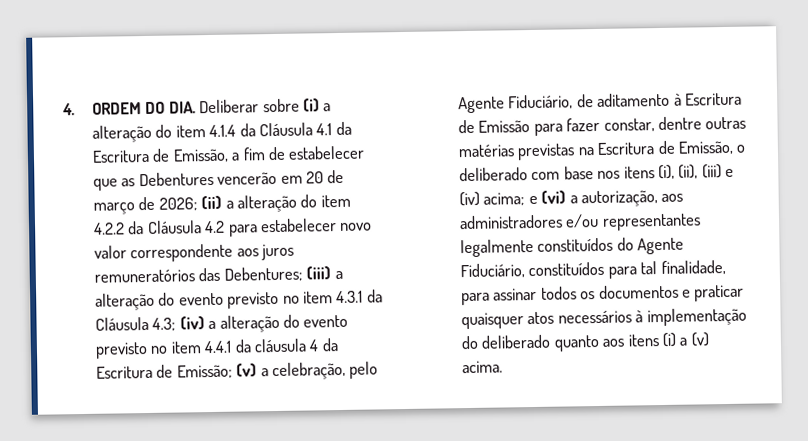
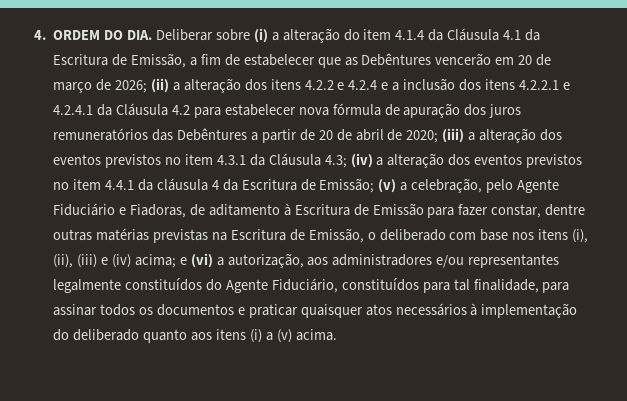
[138,171,214,187] Debentures -> [361,53,432,66] Debêntures
[300,194,351,208] [92,222,125,235] do item 4.2.2 -> [244,78,570,91] [53,105,94,115] dos itens 4.2.2 e 4.2.4 e a inclusão dos itens 4.2.2.1 e 4.2.4.1
[340,222,373,231] [93,243,295,263] [93,266,343,283] [94,291,280,311] novo valor correspondente aos juros remuneratórios das Debentures; (iii) a alteração do evento previsto -> [298,103,522,118] [53,128,563,143] [53,154,162,168] nova fórmula de apuração dos juros remuneratórios das Debêntures a partir de 20 de abril de 2020; (iii) a alteração dos eventos previstos
[283,314,349,328] [94,342,148,359] do evento previsto -> [448,154,583,168] dos eventos previstos
[508,94,574,110] Fiduciário, -> [53,203,187,218] Fiduciário e Fiadoras,

